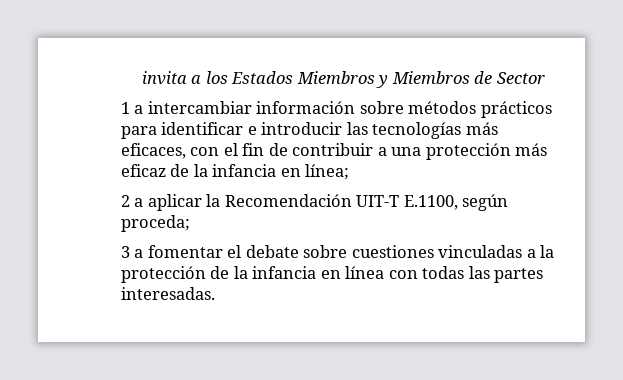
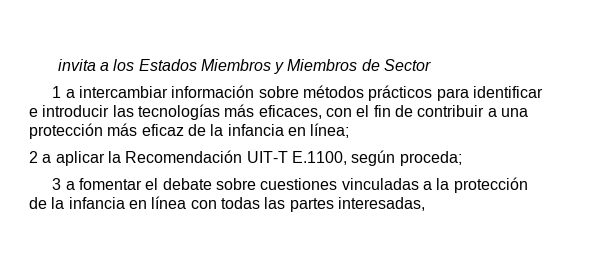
[121,287,215,300] interesadas. -> [337,197,425,211] interesadas,

